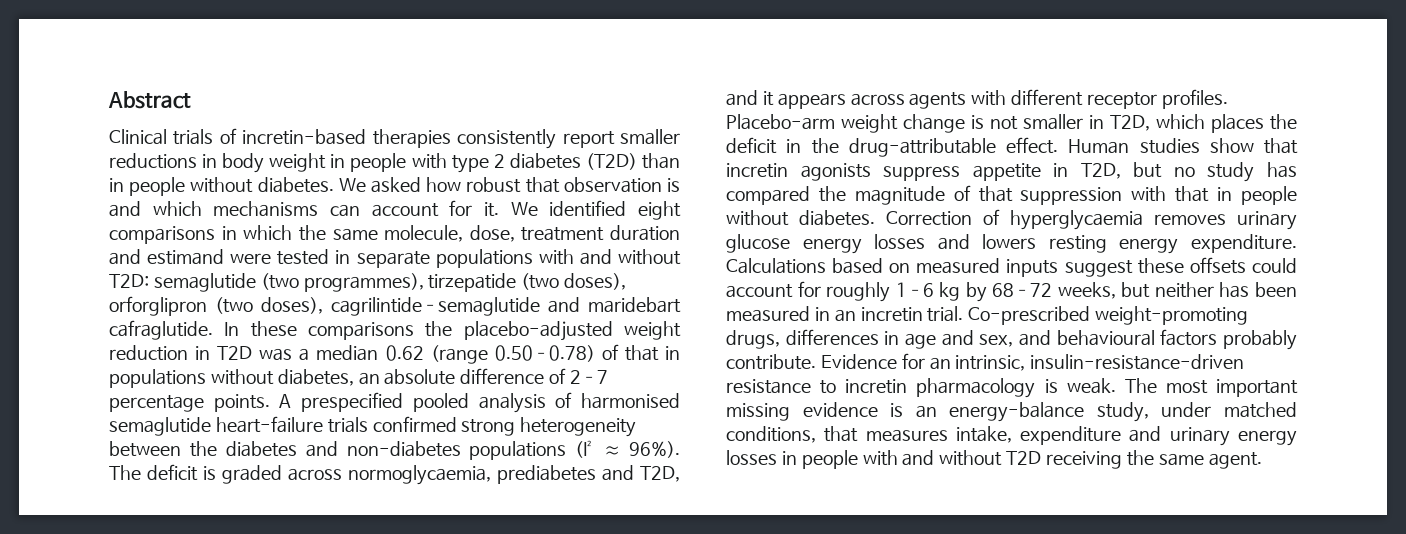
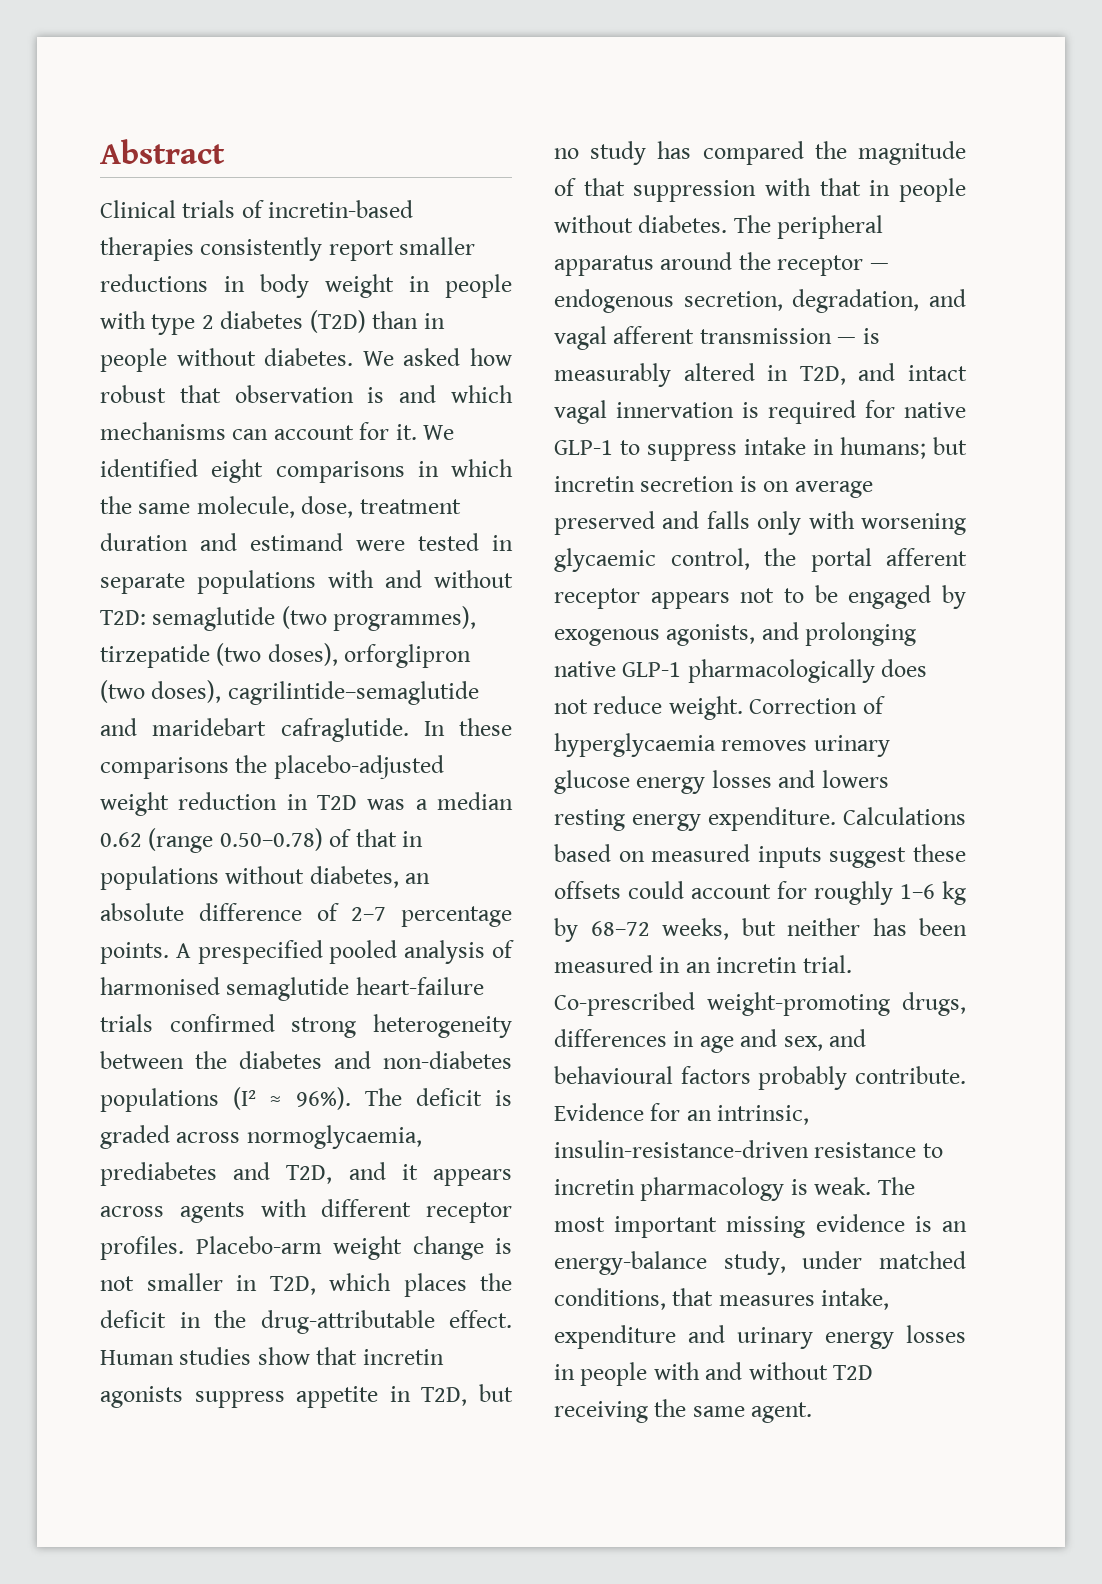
(875, 218) none -> [733,215,884,239] [554,252,889,276] [554,289,966,313] [554,326,880,350] [554,363,967,387] [554,400,966,424] [554,437,967,461] [554,476,873,498] [554,511,966,535] [554,548,967,572] [554,585,966,609] [554,622,917,646] [554,659,928,683] [554,696,743,720] The peripheral apparatus around the receptor — endogenous secretion, degradation, and vagal afferent transmission — is measurably altered in T2D, and intact vagal innervation is required for native GLP-1 to suppress intake in humans; but incretin secretion is on average preserved and falls only with worsening glycaemic control, the portal afferent receptor appears not to be engaged by exogenous agonists, and prolonging native GLP-1 pharmacologically does not reduce weight.

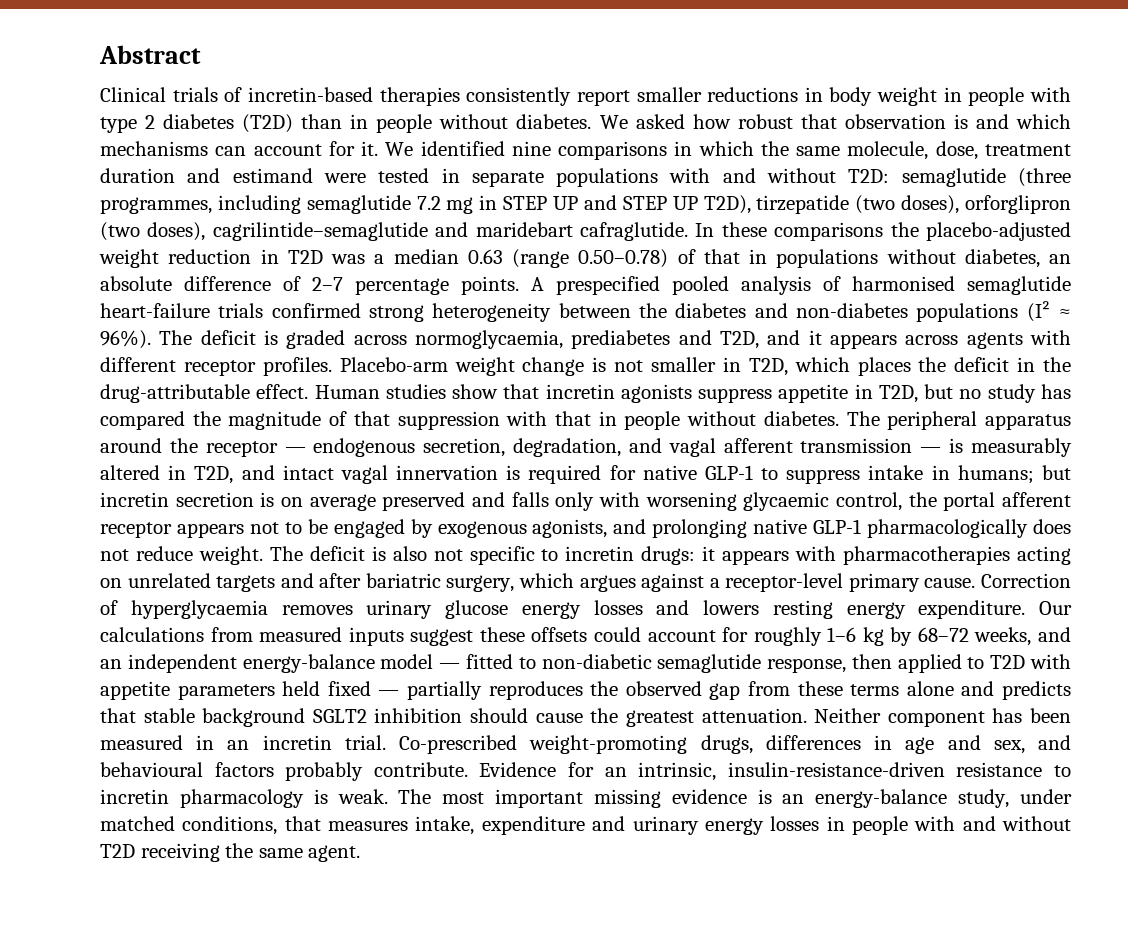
[211,459,264,483] eight -> [511,141,551,156] nine
[281,606,477,631] (two programmes), -> [1017,168,1071,187] [100,195,751,214] (three programmes, including semaglutide 7.2 mg in STEP UP and STEP UP T2D),
[100,832,142,847] 0.62 -> [467,249,503,264] 0.63
(743, 708) none -> [269,546,1071,565] [100,573,976,592] The deficit is also not specific to incretin drugs: it appears with pharmacotherapies acting on unrelated targets and after bariatric surgery, which argues against a receptor-level primary cause.
[843,807,966,825] [554,844,645,862] Calculations based on -> [1039,601,1072,615] [100,627,253,642] Our calculations from
[741,918,860,936] but neither -> [1038,627,1071,642] [100,654,1072,673] [100,681,1072,700] [100,708,985,727] and an independent energy-balance model — fitted to non-diabetic semaglutide response, then applied to T2D with appetite parameters held fixed — partially reproduces the observed gap from these terms alone and predicts that stable background SGLT2 inhibition should cause the greatest attenuation. Neither component

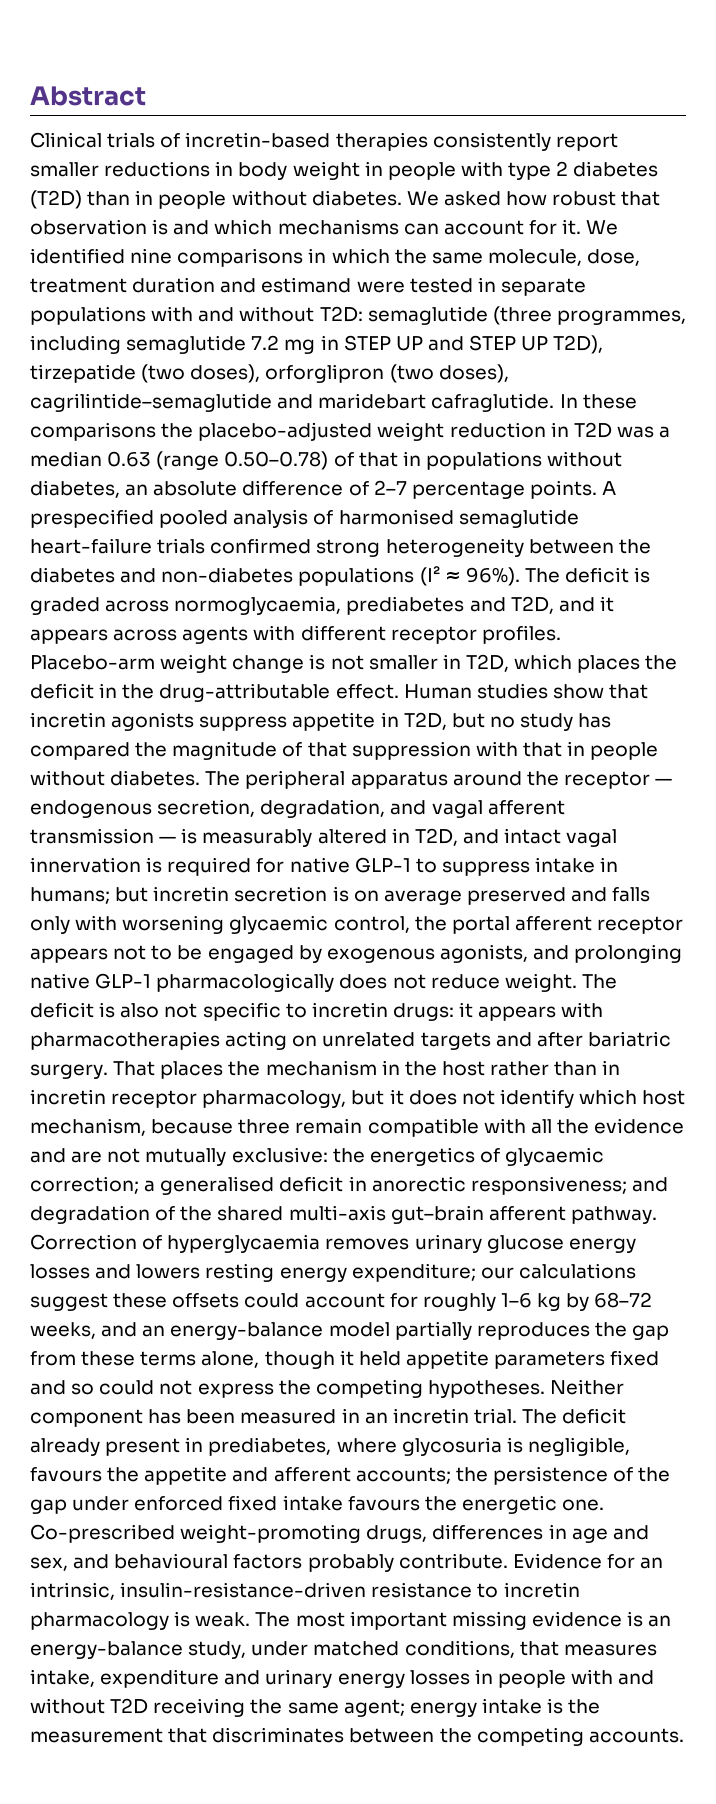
[446,573,976,592] surgery, which argues against a receptor-level primary cause. -> [30,1060,621,1079] [30,1089,686,1108] [30,1118,685,1137] [30,1147,605,1166] [30,1176,668,1195] [30,1205,657,1224] surgery. That places the mechanism in the host rather than in incretin receptor pharmacology, but it does not identify which host mechanism, because three remain compatible with all the evidence and are not mutually exclusive: the energetics of glycaemic correction; a generalised deficit in anorectic responsiveness; and degradation of the shared multi-axis gut–brain afferent pathway.
[918,600,1072,619] [100,627,404,646] expenditure. Our calculations from measured inputs -> [351,1263,636,1282] expenditure; our calculations
[127,654,237,673] independent -> (166, 1331) none
[439,654,1072,673] [100,681,400,700] — fitted to non-diabetic semaglutide response, then applied to T2D with appetite parameters held fixed — -> (390, 1329) none
[625,681,702,696] observed -> (627, 1329) none
[906,681,1072,700] [100,708,807,727] alone and predicts that stable background SGLT2 inhibition should cause the greatest attenuation. -> [201,1350,660,1369] [30,1379,545,1398] alone, though it held appetite parameters fixed and so could not express the competing hypotheses.
(386, 742) none -> [522,1408,627,1424] [30,1437,630,1456] [30,1466,671,1485] [30,1495,605,1514] The deficit already present in prediabetes, where glycosuria is negligible, favours the appetite and afferent accounts; the persistence of the gap under enforced fixed intake favours the energetic one.
[308,845,361,862] agent. -> [343,1698,601,1717] [30,1727,684,1746] agent; energy intake is the measurement that discriminates between the competing accounts.

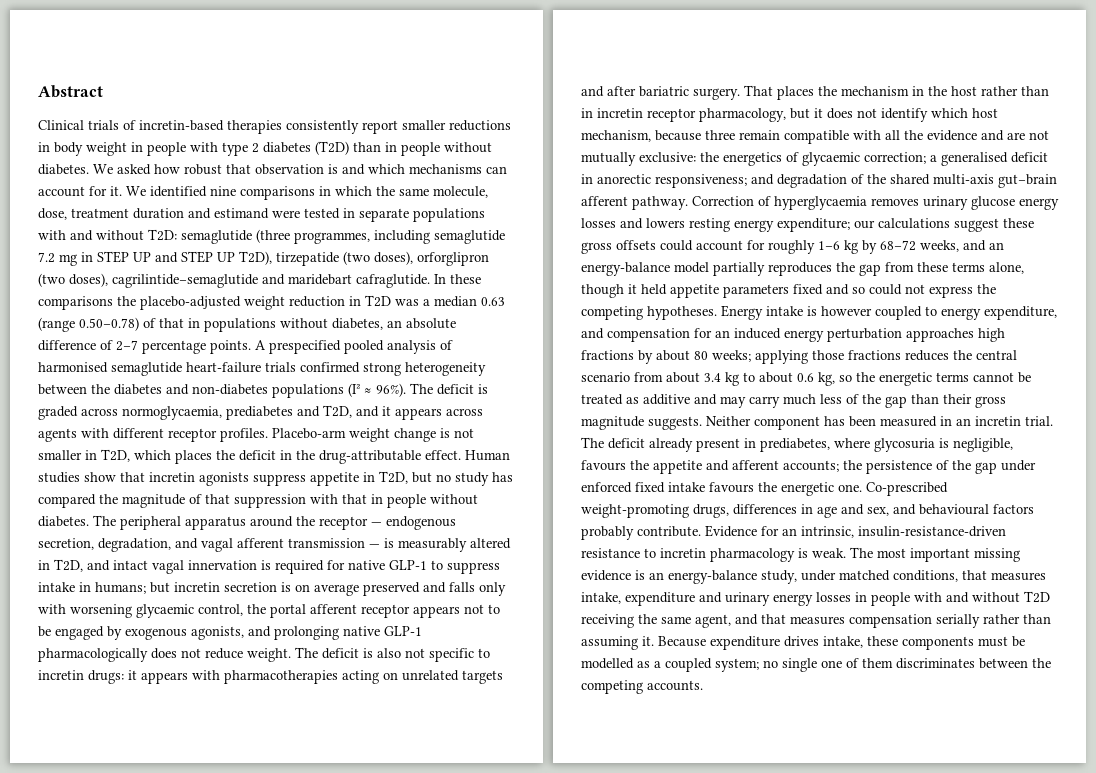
(168, 1300) none -> [581,242,612,254] gross
(545, 1389) none -> [721,305,1057,320] [581,328,1005,342] [581,350,1017,364] [581,372,1031,386] [581,394,1006,408] [581,416,702,430] Energy intake is however coupled to energy expenditure, and compensation for an induced energy perturbation approaches high fractions by about 80 weeks; applying those fractions reduces the central scenario from about 3.4 kg to about 0.6 kg, so the energetic terms cannot be treated as additive and may carry much less of the gap than their gross magnitude suggests.
[343,1698,601,1717] [30,1728,208,1743] agent; energy intake is the measurement that -> [695,614,1051,628] [581,636,1025,650] [581,658,893,672] agent, and that measures compensation serially rather than assuming it. Because expenditure drives intake, these components must be modelled as a coupled system; no single one of them

